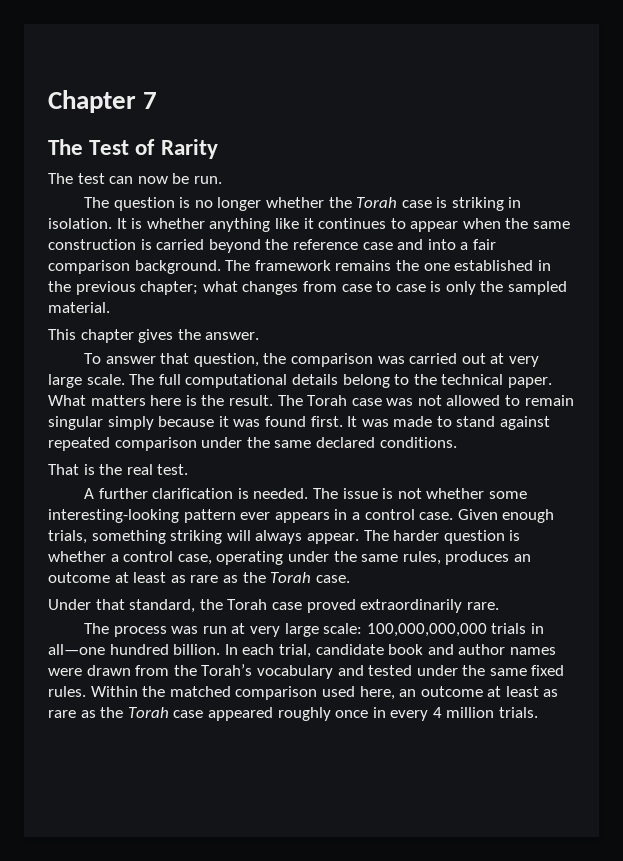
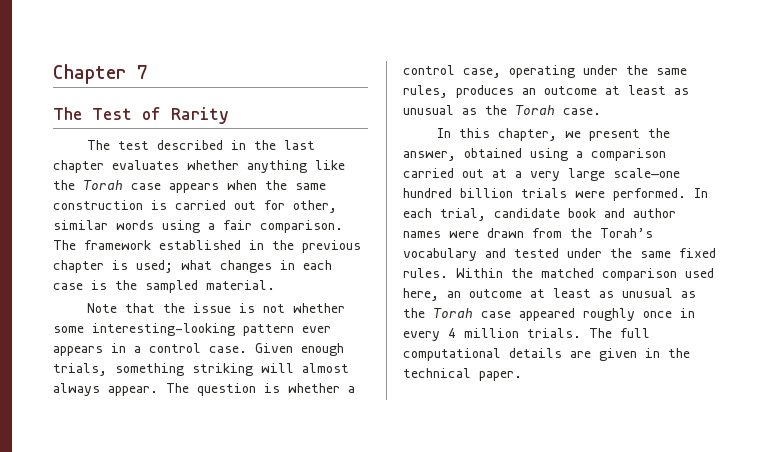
[109,173,222,184] [83,197,522,211] [48,218,459,232] can now be run. // The question is no longer whether the Torah case is striking in isolation. It is whether anything like it continues to appear -> [156,140,315,150] [53,160,345,173] [53,180,219,193] described in the last chapter evaluates whether anything like the Torah case appears
[208,239,496,253] [48,260,551,274] [48,281,476,295] beyond the reference case and into a fair comparison background. The framework remains the one established in the previous chapter; what changes from case to case is only -> [234,200,337,213] [53,220,343,233] [53,240,361,253] [53,260,332,273] [53,280,107,290] out for other, similar words using a fair comparison. The framework established in the previous chapter is used; what changes in each case is
[48,329,260,343] [83,353,539,367] [48,374,552,388] [48,395,574,406] [48,416,551,430] [48,437,457,451] [48,464,189,475] [83,488,338,499] This chapter gives the answer. // To answer that question, the comparison was carried out at very large scale. The full computational details belong to the technical paper. What matters here is the result. The Torah case was not allowed to remain singular simply because it was found first. It was made to stand against repeated comparison under the same declared conditions. // That is the real test. // A further clarification is needed. The -> [86,303,185,313] Note that the
(251, 535) none -> [302,363,349,373] almost
[393,530,440,541] harder -> (189, 388) none
[190,575,219,583] rare -> [403,105,454,115] unusual
[48,599,499,613] [83,623,544,637] [48,644,221,655] Under that standard, the Torah case proved extraordinarily rare. // The process was run at very large scale: 100,000,000,000 trials in all—one hundred billion. -> [436,128,670,141] [403,148,666,161] [403,168,680,181] [403,188,686,201] In this chapter, we present the answer, obtained using a comparison carried out at a very large scale—one hundred billion trials were performed.
[48,710,76,718] rare -> [622,288,673,298] unusual
(539, 712) none -> [589,328,650,338] [403,348,690,361] [403,368,522,381] The full computational details are given in the technical paper.

